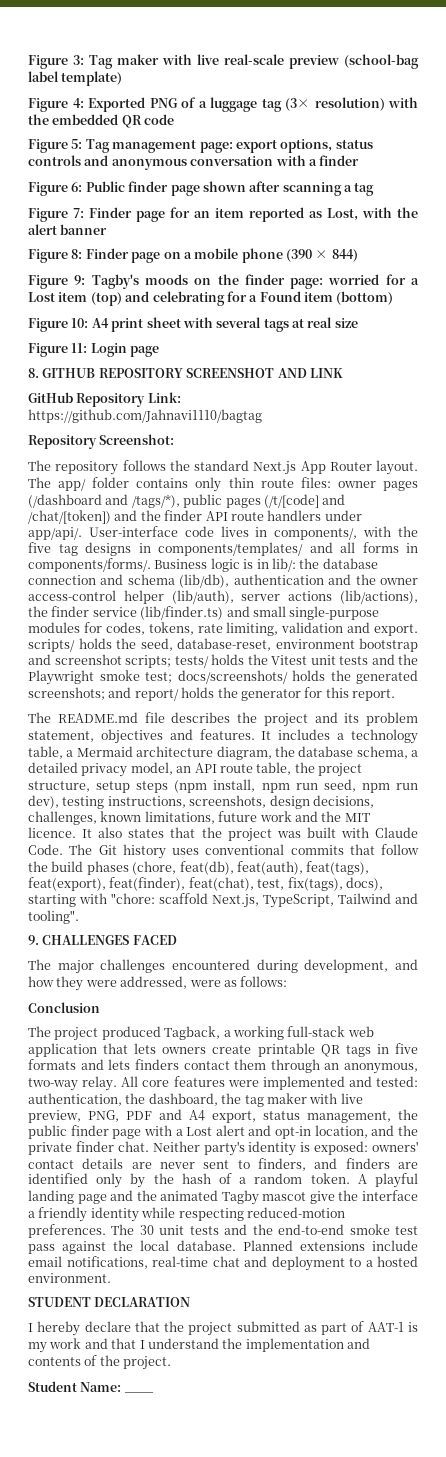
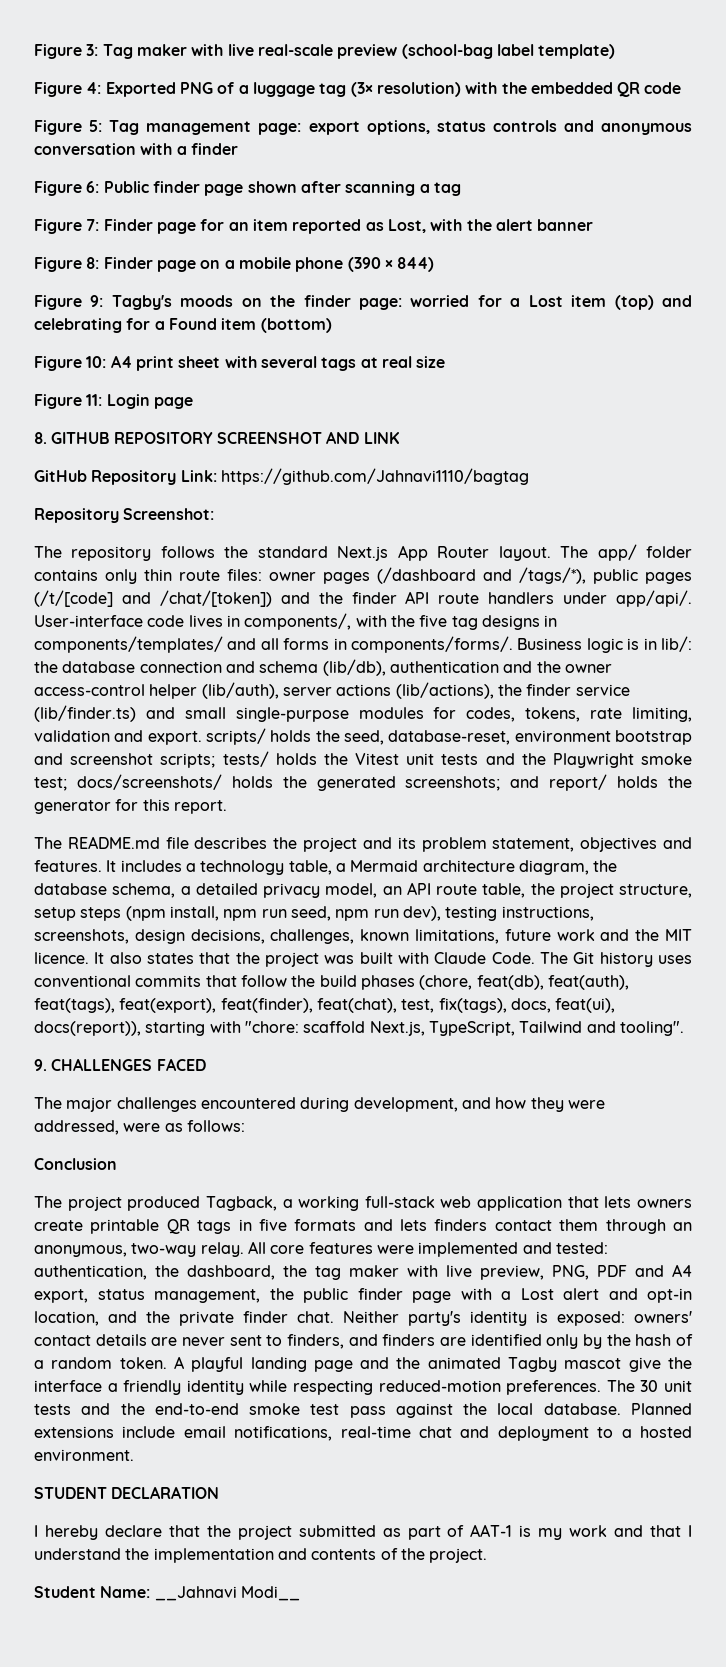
[345,877,383,891] docs), -> [510,998,616,1013] [34,1021,141,1036] docs, feat(ui), docs(report)),
[123,1392,154,1393] ____ -> [154,1586,300,1601] __Jahnavi Modi__

